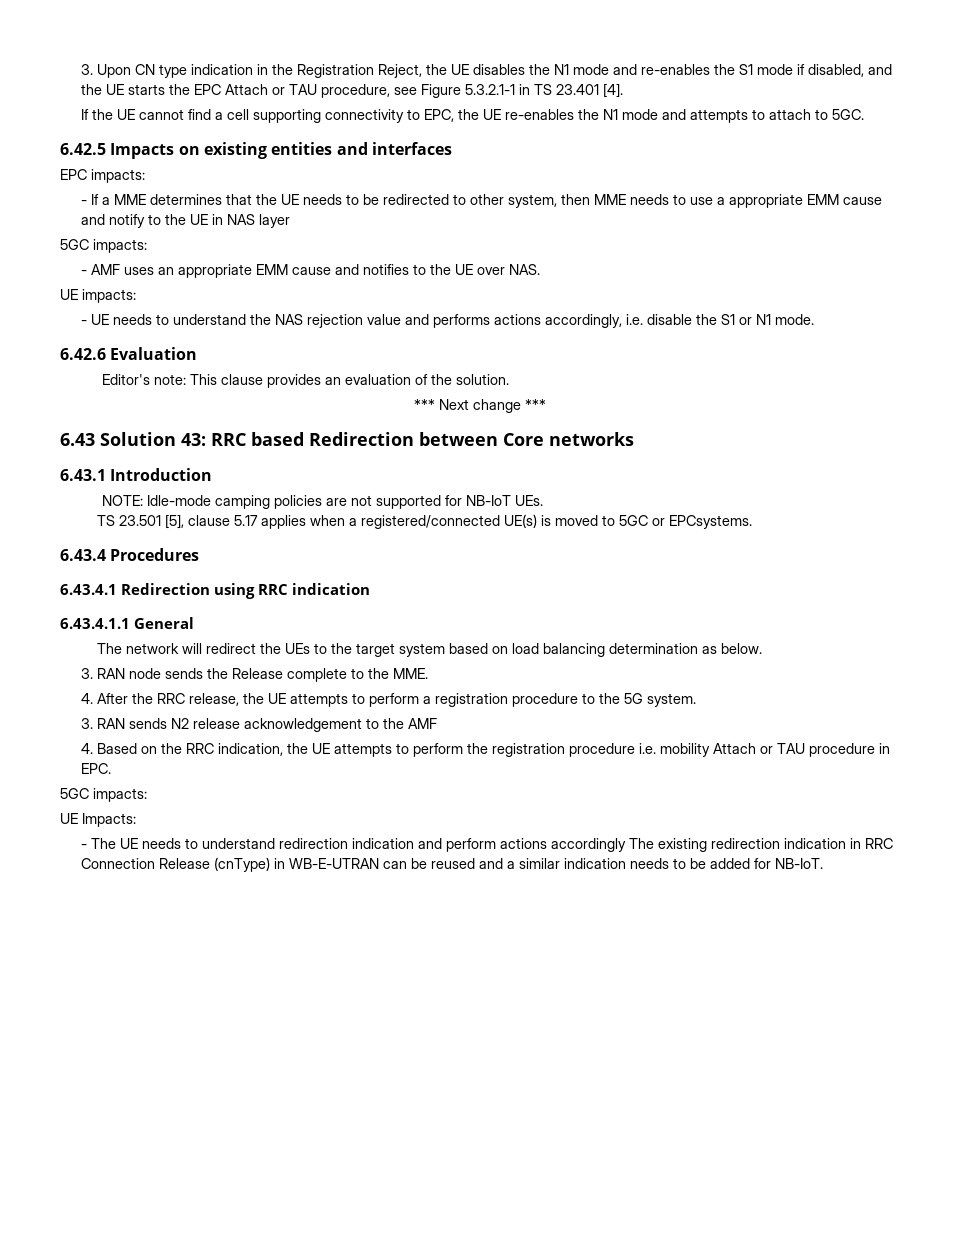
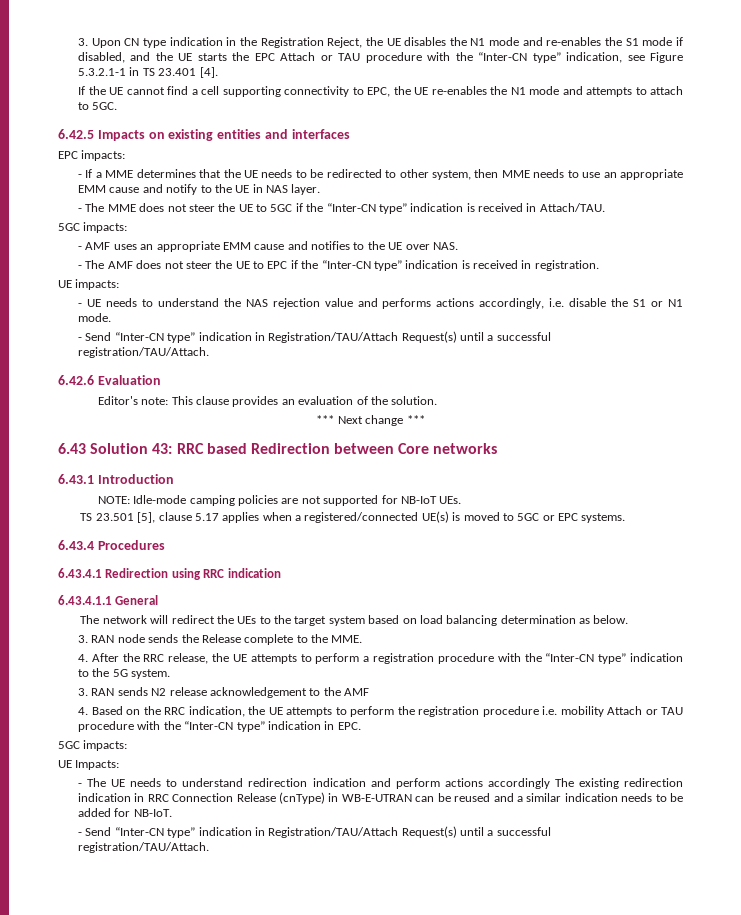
[320,84,390,98] procedure, -> [365,52,623,63] procedure with the “Inter-CN type” indication,
[716,197,725,205] a -> [603,172,617,178] an
[258,214,290,228] layer -> [291,184,321,195] [77,203,605,214] layer. // - The MME does not steer the UE to 5GC if the “Inter-CN type” indication is received in Attach/TAU.
(540, 269) none -> [77,260,599,271] // - The AMF does not steer the UE to EPC if the “Inter-CN type” indication is received in registration.
(814, 319) none -> [77,331,551,343] [77,347,209,358] // - Send “Inter-CN type” indication in Registration/TAU/Attach Request(s) until a successful registration/TAU/Attach.
[668,515,752,529] EPCsystems. -> [558,513,626,523] EPC systems.
(578, 700) none -> [497,653,683,664] with the “Inter-CN type” indication
(875, 750) none -> [137,721,321,732] with the “Inter-CN type” indication
(823, 863) none -> [77,826,551,838] [77,842,209,853] // - Send “Inter-CN type” indication in Registration/TAU/Attach Request(s) until a successful registration/TAU/Attach.

